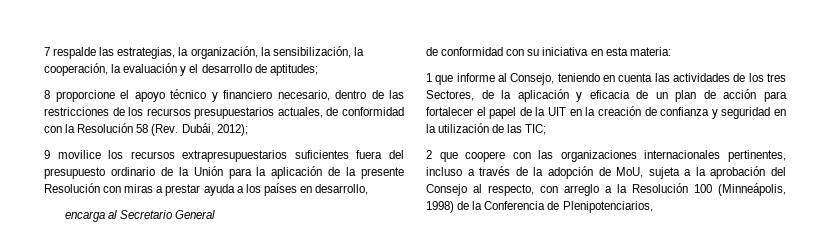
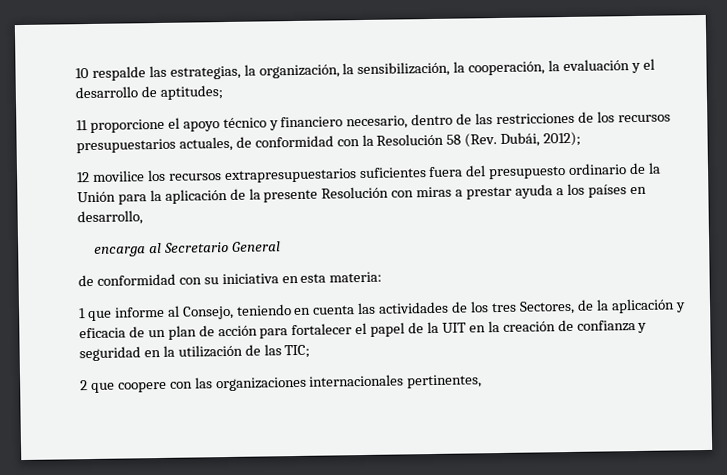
[44,47,50,56] 7 -> [75,68,89,79] 10
[44,90,50,99] 8 -> [76,120,88,131] 11
[44,150,50,159] 9 -> [77,172,90,183] 12
[426,166,786,179] [426,183,786,196] [426,201,653,213] incluso a través de la adopción de MoU, sujeta a la aprobación del Consejo al respecto, con arreglo a la Resolución 100 (Minneápolis, 1998) de la Conferencia de Plenipotenciarios, -> (483, 381) none

